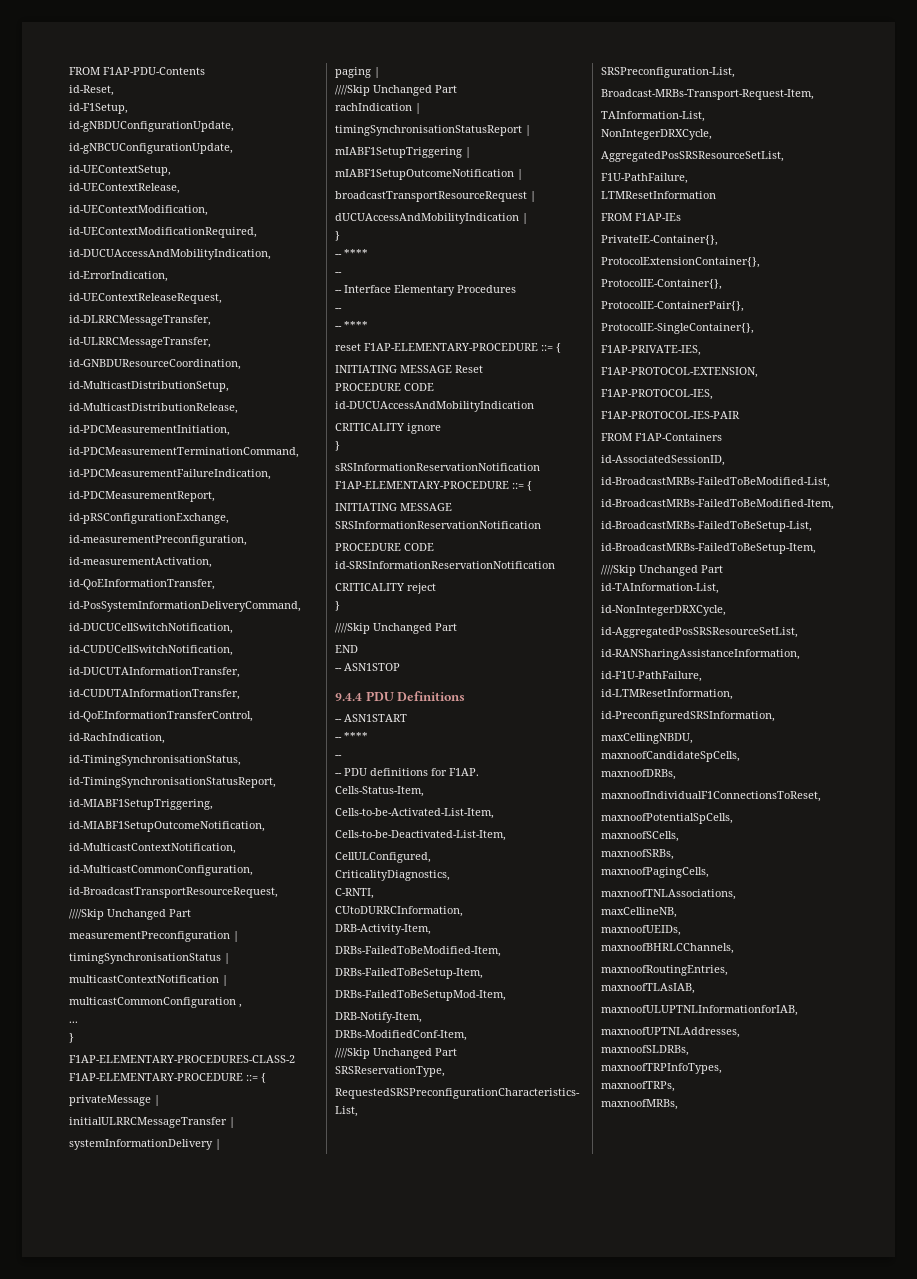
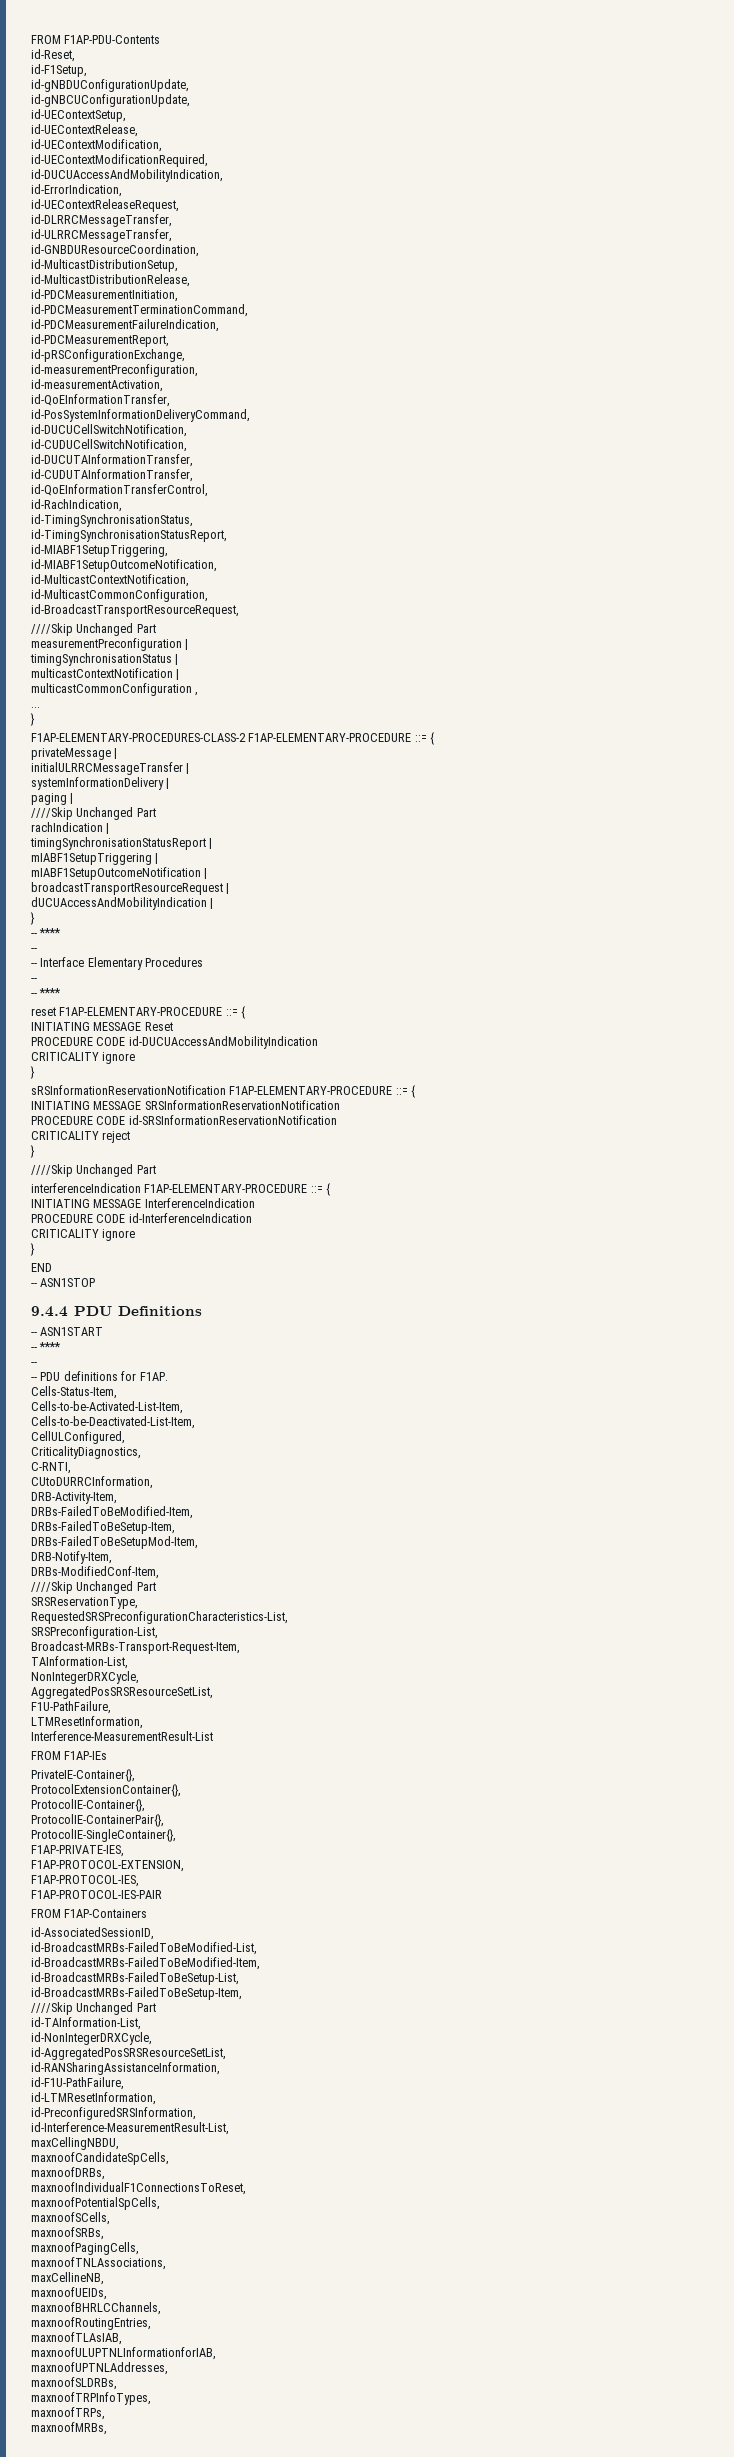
(457, 627) none -> [31,1183,331,1196] [31,1198,255,1208] [31,1213,252,1223] [31,1229,136,1241] [30,1243,35,1256] // interferenceIndication F1AP-ELEMENTARY-PROCEDURE ::= { // INITIATING MESSAGE InterferenceIndication // PROCEDURE CODE id-InterferenceIndication // CRITICALITY ignore // }
[601,191,716,199] LTMResetInformation -> [31,1716,143,1729] [31,1731,213,1741] LTMResetInformation, // Interference-MeasurementResult-List
(775, 716) none -> [31,2122,229,2135] // id-Interference-MeasurementResult-List,

